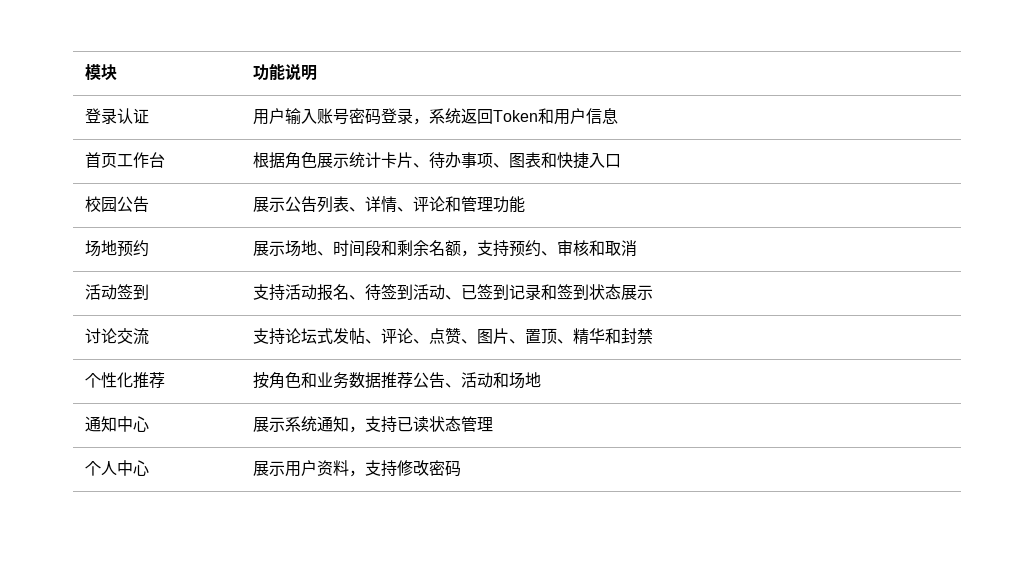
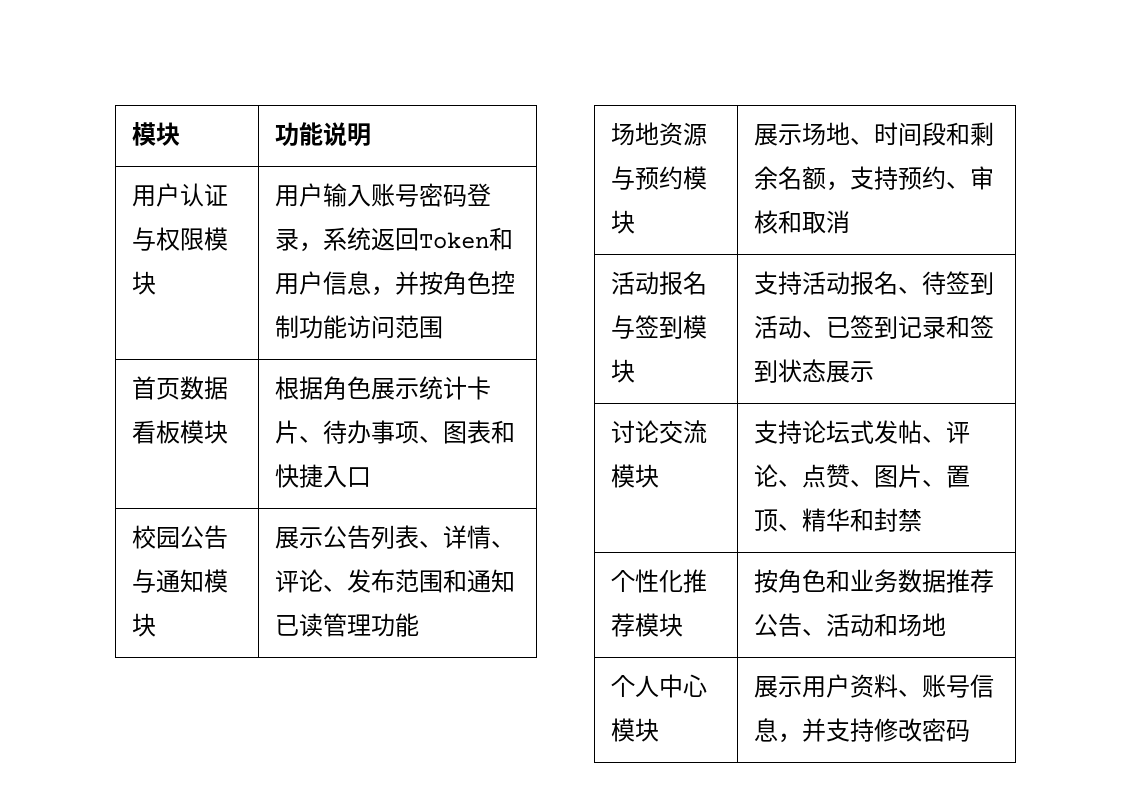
[85,108,118,124] 登录 -> [131,183,180,207] 用户
(150, 116) none -> [131,227,228,251] [131,271,156,295] 与权限模块
[85,152,166,168] // 首页工作台 -> [370,271,515,296] [274,315,443,339] [131,376,228,400] [131,420,228,444] ，并按角色控制功能访问范围 // 首页数据看板模块
(150, 204) none -> [131,569,228,593] [131,613,156,637] 与通知模块
[445,196,462,212] 和 -> [322,569,515,593] [274,613,323,637] 、发布范围和通知已读
[117,240,150,257] 预约 -> [658,122,707,146] [610,166,707,190] [610,210,635,234] 资源与预约模块
[117,284,150,300] 签到 -> [658,271,707,295] [610,315,707,339] [610,359,635,383] 报名与签到模块
(150, 336) none -> [610,464,659,488] 模块
(166, 380) none -> [634,613,683,637] 模块
[85,416,150,432] [253,416,494,433] // 通知中心 | 展示系统通知，支持已读状态管理 -> (946, 624) none
(150, 468) none -> [610,718,659,742] 模块
[349,470,366,477] ， -> [897,674,994,698] [753,718,826,743] 、账号信息，并

